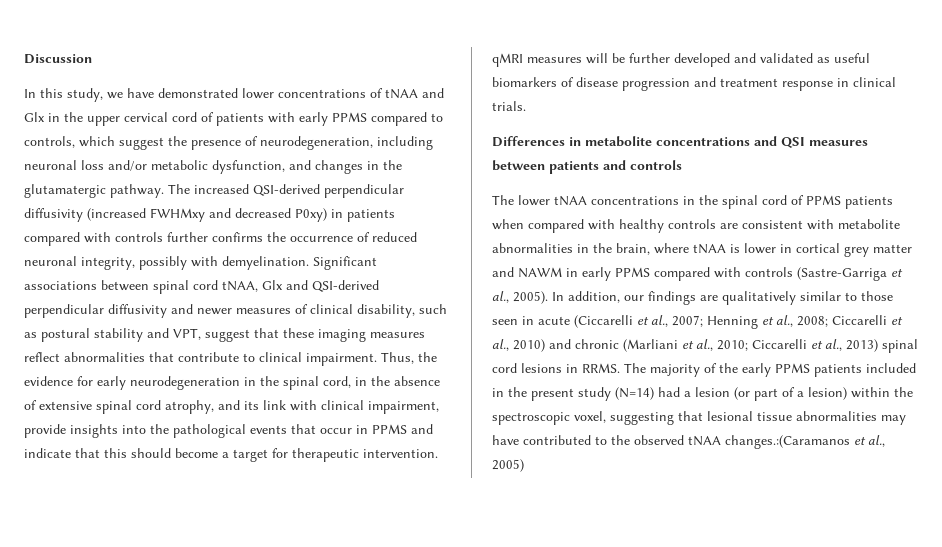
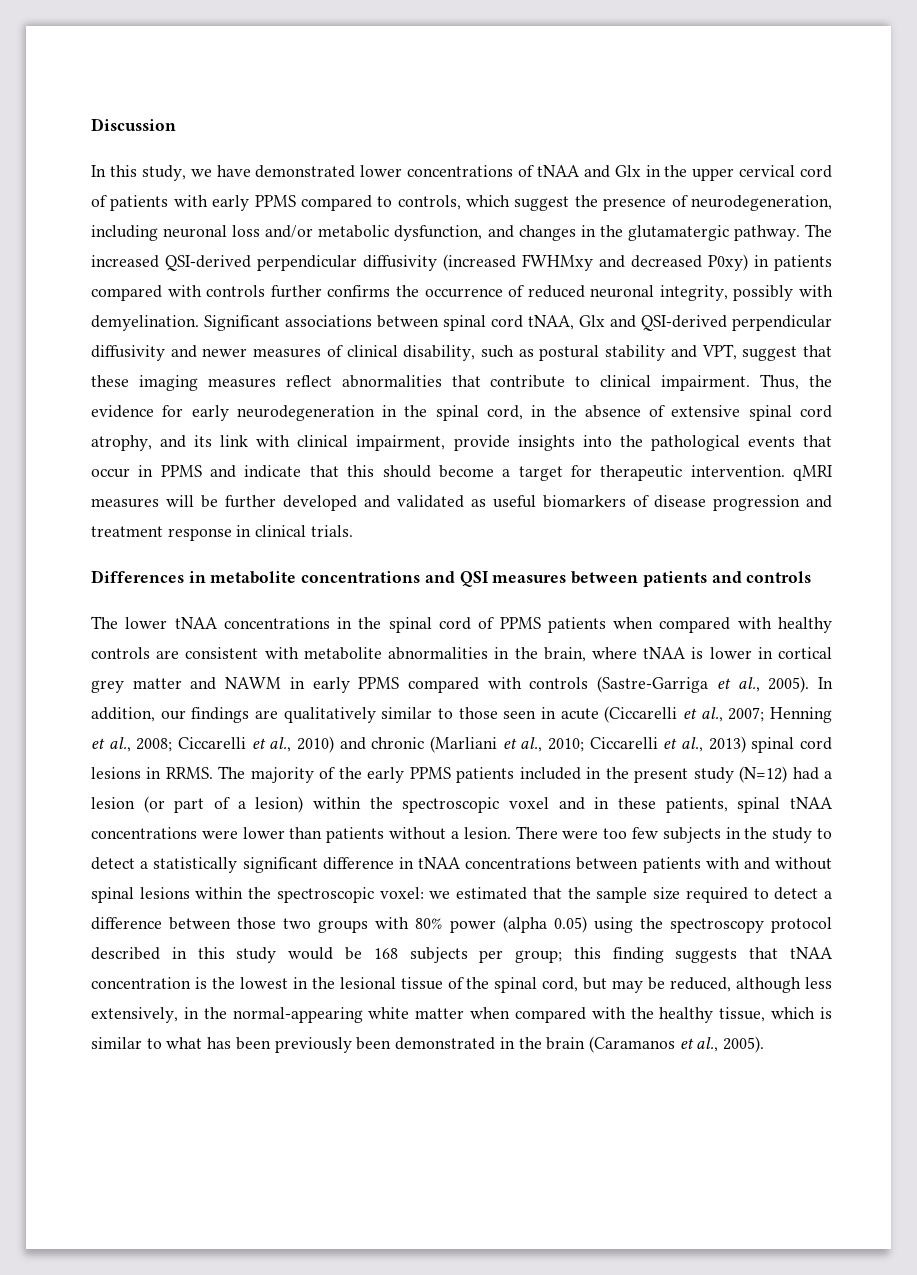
[615,387,654,400] (N=14) -> [739,766,788,783] (N=12)
[574,411,906,425] [492,435,885,449] [492,459,524,472] voxel, suggesting that lesional tissue abnormalities may have contributed to the observed tNAA changes.:(Caramanos et al., 2005) -> [509,797,833,813] [91,826,832,843] [91,857,832,873] [91,887,833,903] [91,916,833,933] [91,947,834,963] [91,977,833,993] [91,1007,832,1023] [91,1036,765,1053] voxel and in these patients, spinal tNAA concentrations were lower than patients without a lesion. There were too few subjects in the study to detect a statistically significant difference in tNAA concentrations between patients with and without spinal lesions within the spectroscopic voxel: we estimated that the sample size required to detect a difference between those two groups with 80% power (alpha 0.05) using the spectroscopy protocol described in this study would be 168 subjects per group; this finding suggests that tNAA concentration is the lowest in the lesional tissue of the spinal cord, but may be reduced, although less extensively, in the normal-appearing white matter when compared with the healthy tissue, which is similar to what has been previously been demonstrated in the brain (Caramanos et al., 2005).

